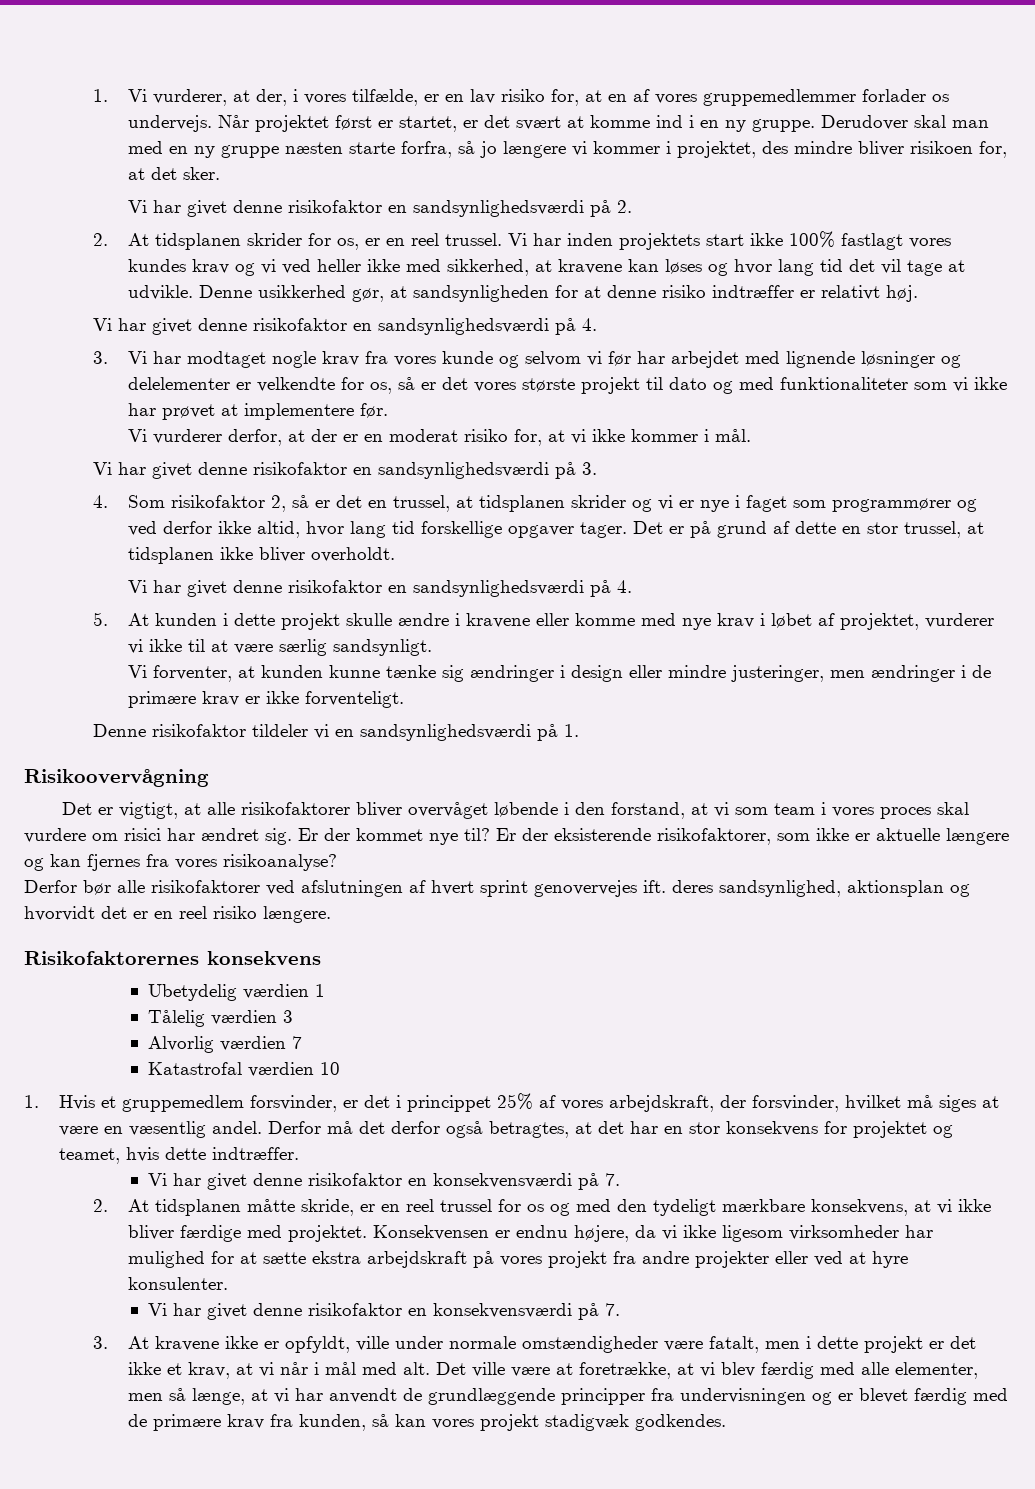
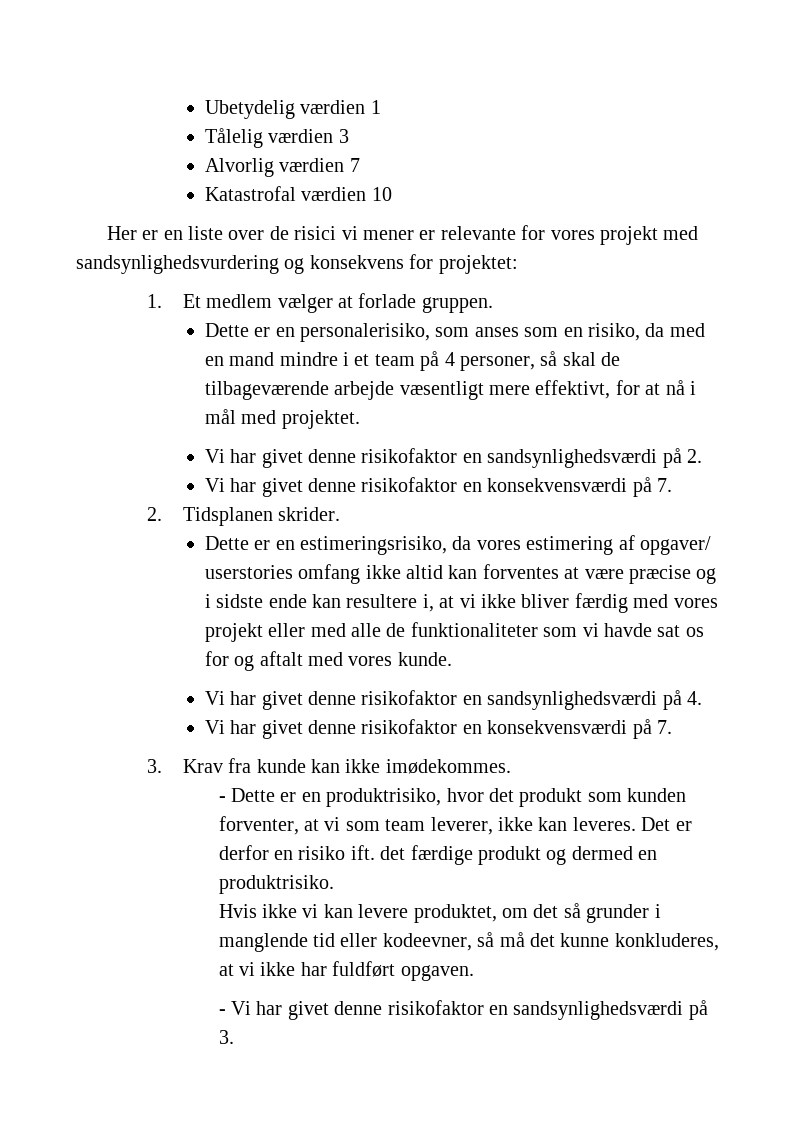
[93,89,949,106] [127,115,989,132] [127,141,1007,158] [127,167,220,180] [127,200,632,217] [93,231,951,250] [127,259,965,276] [127,285,918,302] [93,318,598,335] [93,351,961,368] [127,377,1007,394] [127,403,388,420] [127,429,751,446] [93,462,598,479] [93,495,977,512] [127,521,984,538] [127,547,395,564] [127,580,632,597] [93,612,994,630] [127,639,432,656] [127,665,991,682] [127,691,404,708] [93,724,580,741] [24,769,209,787] [62,802,970,819] [24,828,1009,845] [24,854,337,871] [24,880,970,897] [24,906,331,923] [24,951,321,965] 1. Vi vurderer, at der, i vores tilfælde, er en lav risiko for, at en af vores gruppemedlemmer forlader os undervejs. Når projektet først er startet, er det svært at komme ind i en ny gruppe. Derudover skal man med en ny gruppe næsten starte forfra, så jo længere vi kommer i projektet, des mindre bliver risikoen for, at det sker. // Vi har givet denne risikofaktor en sandsynlighedsværdi på 2. // 2. At tidsplanen skrider for os, er en reel trussel. Vi har inden projektets start ikke 100% fastlagt vores kundes krav og vi ved heller ikke med sikkerhed, at kravene kan løses og hvor lang tid det vil tage at udvikle. Denne usikkerhed gør, at sandsynligheden for at denne risiko indtræffer er relativt høj. // Vi har givet denne risikofaktor en sandsynlighedsværdi på 4. // 3. Vi har modtaget nogle krav fra vores kunde og selvom vi før har arbejdet med lignende løsninger og delelementer er velkendte for os, så er det vores største projekt til dato og med funktionaliteter som vi ikke har prøvet at implementere før. // Vi vurderer derfor, at der er en moderat risiko for, at vi ikke kommer i mål. // Vi har givet denne risikofaktor en sandsynlighedsværdi på 3. // 4. Som risikofaktor 2, så er det en trussel, at tidsplanen skrider og vi er nye i faget som programmører og ved derfor ikke altid, hvor lang tid forskellige opgaver tager. Det er på grund af dette en stor trussel, at tidsplanen ikke bliver overholdt. // Vi har givet denne risikofaktor en sandsynlighedsværdi på 4. // 5. At kunden i dette projekt skulle ændre i kravene eller komme med nye krav i løbet af projektet, vurderer vi ikke til at være særlig sandsynligt. // Vi forventer, at kunden kunne tænke sig ændringer i design eller mindre justeringer, men ændringer i de primære krav er ikke forventeligt. // Denne risikofaktor tildeler vi en sandsynlighedsværdi på 1. // Risikoovervågning // Det er vigtigt, at alle risikofaktorer bliver overvåget løbende i den forstand, at vi som team i vores proces skal vurdere om risici har ændret sig. Er der kommet nye til? Er der eksisterende risikofaktorer, som ikke er aktuelle længere og kan fjernes fra vores risikoanalyse? // Derfor bør alle risikofaktorer ved afslutningen af hvert sprint genovervejes ift. deres sandsynlighed, aktionsplan og hvorvidt det er en reel risiko længere. // Risikofaktorernes konsekvens // -> (204, 109) none
[24,1093,999,1112] [58,1121,953,1138] [58,1147,299,1164] 1. Hvis et gruppemedlem forsvinder, er det i princippet 25% af vores arbejdskraft, der forsvinder, hvilket må siges at være en væsentlig andel. Derfor må det derfor også betragtes, at det har en stor konsekvens for projektet og teamet, hvis dette indtræffer. -> [106,225,699,245] [76,254,518,274] [147,293,493,313] [204,323,705,342] [204,351,621,371] [204,380,697,400] [204,409,360,429] [204,448,703,468] Her er en liste over de risici vi mener er relevante for vores projekt med sandsynlighedsvurdering og konsekvens for projektet: // 1. Et medlem vælger at forlade gruppen. // Dette er en personalerisiko, som anses som en risiko, da med en mand mindre i et team på 4 personer, så skal de tilbageværende arbejde væsentligt mere effektivt, for at nå i mål med projektet. // Vi har givet denne risikofaktor en sandsynlighedsværdi på 2.
[127,1199,991,1216] [127,1225,933,1242] [127,1251,908,1268] [127,1277,228,1290] At tidsplanen måtte skride, er en reel trussel for os og med den tydeligt mærkbare konsekvens, at vi ikke bliver færdige med projektet. Konsekvensen er endnu højere, da vi ikke ligesom virksomheder har mulighed for at sætte ekstra arbejdskraft på vores projekt fra andre projekter eller ved at hyre konsulenter. -> [182,507,341,526] [204,535,712,555] [204,564,717,584] [204,593,718,613] [204,622,704,642] [204,651,452,671] [204,690,703,710] Tidsplanen skrider. // Dette er en estimeringsrisiko, da vores estimering af opgaver/ userstories omfang ikke altid kan forventes at være præcise og i sidste ende kan resultere i, at vi ikke bliver færdig med vores projekt eller med alle de funktionaliteter som vi havde sat os for og aftalt med vores kunde. // Vi har givet denne risikofaktor en sandsynlighedsværdi på 4.
[127,1336,976,1353] [127,1362,978,1379] [127,1388,1008,1405] [127,1414,726,1431] At kravene ikke er opfyldt, ville under normale omstændigheder være fatalt, men i dette projekt er det ikke et krav, at vi når i mål med alt. Det ville være at foretrække, at vi blev færdig med alle elementer, men så længe, at vi har anvendt de grundlæggende principper fra undervisningen og er blevet færdig med de primære krav fra kunden, så kan vores projekt stadigvæk godkendes. -> [182,758,511,774] [218,788,687,807] [218,816,692,835] [218,845,658,865] [218,875,334,894] [218,903,661,923] [218,932,719,952] [218,961,474,981] [218,1000,708,1020] [218,1030,234,1044] Krav fra kunde kan ikke imødekommes. // - Dette er en produktrisiko, hvor det produkt som kunden forventer, at vi som team leverer, ikke kan leveres. Det er derfor en risiko ift. det færdige produkt og dermed en produktrisiko. // Hvis ikke vi kan levere produktet, om det så grunder i manglende tid eller kodeevner, så må det kunne konkluderes, at vi ikke har fuldført opgaven. // - Vi har givet denne risikofaktor en sandsynlighedsværdi på 3.

